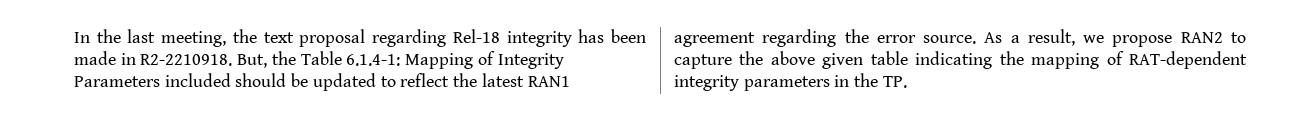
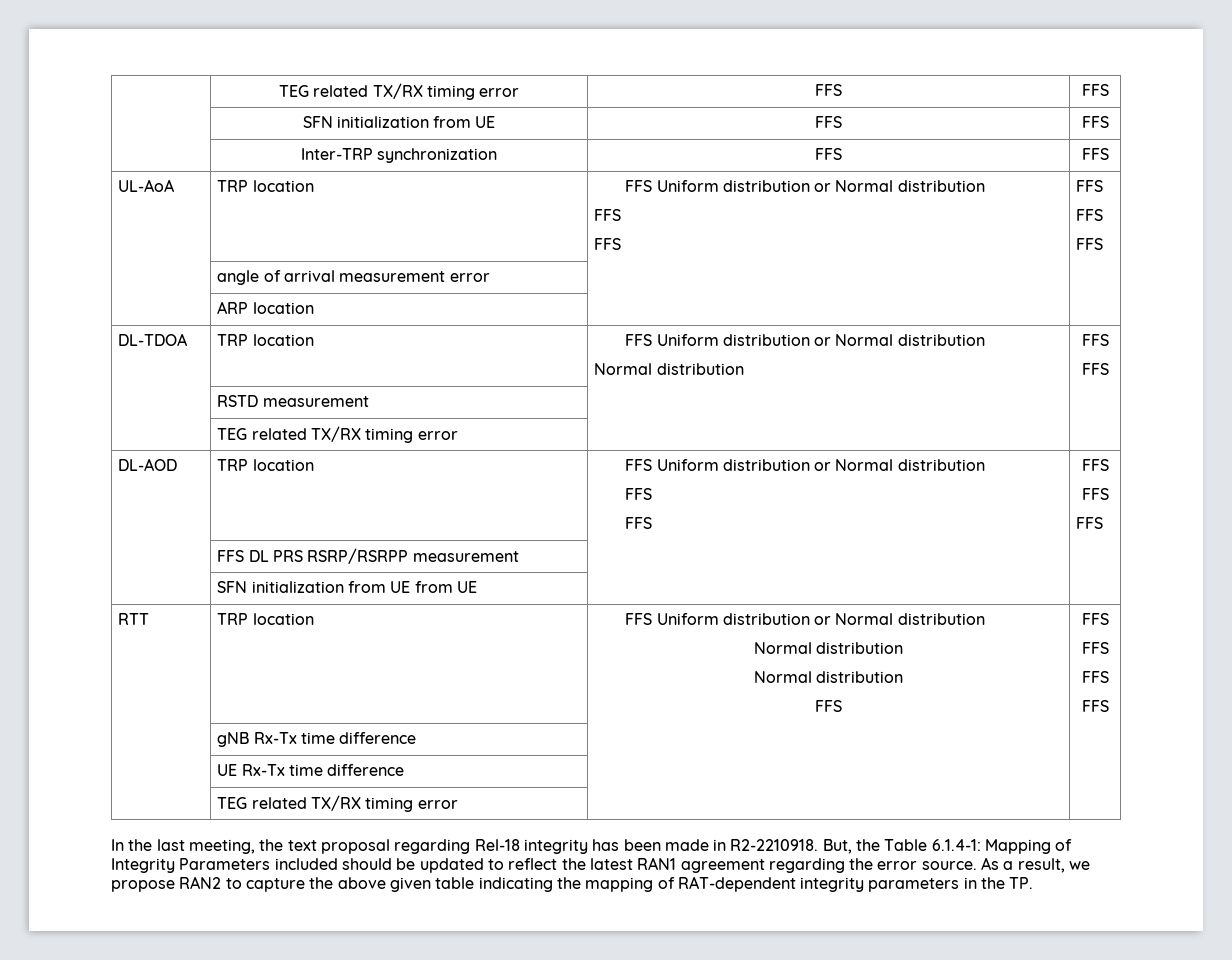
(74, 37) none -> [278,83,520,100] [814,84,842,96] [1081,84,1109,96] [302,116,496,128] [814,116,842,128] [1081,116,1109,128] [300,148,498,163] [814,148,842,160] [1081,148,1109,160] [118,179,175,192] [217,180,314,192] [625,180,985,192] [594,209,622,221] [594,238,622,250] [1076,180,1104,192] [1076,209,1104,221] [1076,238,1104,250] [217,270,490,285] [217,301,314,314] [118,333,188,346] [217,334,314,346] [625,334,985,346] [594,363,744,375] [1081,334,1109,346] [1081,363,1109,375] [217,395,369,407] [217,426,458,443] [118,458,178,471] [217,459,314,471] [625,459,985,471] [625,488,653,500] [625,517,653,529] [1081,459,1109,471] [1081,488,1109,500] [1076,517,1104,529] [217,548,519,564] [217,581,478,593] [118,613,150,625] [217,613,314,625] [625,613,985,625] [753,642,904,654] [753,671,904,683] [814,700,842,712] [1081,613,1109,625] [1081,642,1109,654] [1081,671,1109,683] [1081,700,1109,712] [217,732,417,747] [217,764,405,776] [217,795,458,812] | TEG related TX/RX timing error | FFS | FFS // | SFN initialization from UE | FFS | FFS // | Inter-TRP synchronization | FFS | FFS // UL-AoA | TRP location | FFS Uniform distribution or Normal distribution // FFS // FFS | FFS // FFS // FFS // | angle of arrival measurement error | | // | ARP location | | // DL-TDOA | TRP location | FFS Uniform distribution or Normal distribution // Normal distribution | FFS // FFS // | RSTD measurement | | // | TEG related TX/RX timing error | | // DL-AOD | TRP location | FFS Uniform distribution or Normal distribution // FFS // FFS | FFS // FFS // FFS // | FFS DL PRS RSRP/RSRPP measurement | | // | SFN initialization from UE from UE | | // RTT | TRP location | FFS Uniform distribution or Normal distribution // Normal distribution // Normal distribution // FFS | FFS // FFS // FFS // FFS // | gNB Rx-Tx time difference | | // | UE Rx-Tx time difference | | // | TEG related TX/RX timing error | | //

